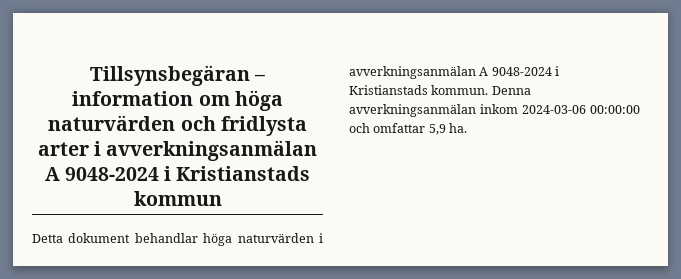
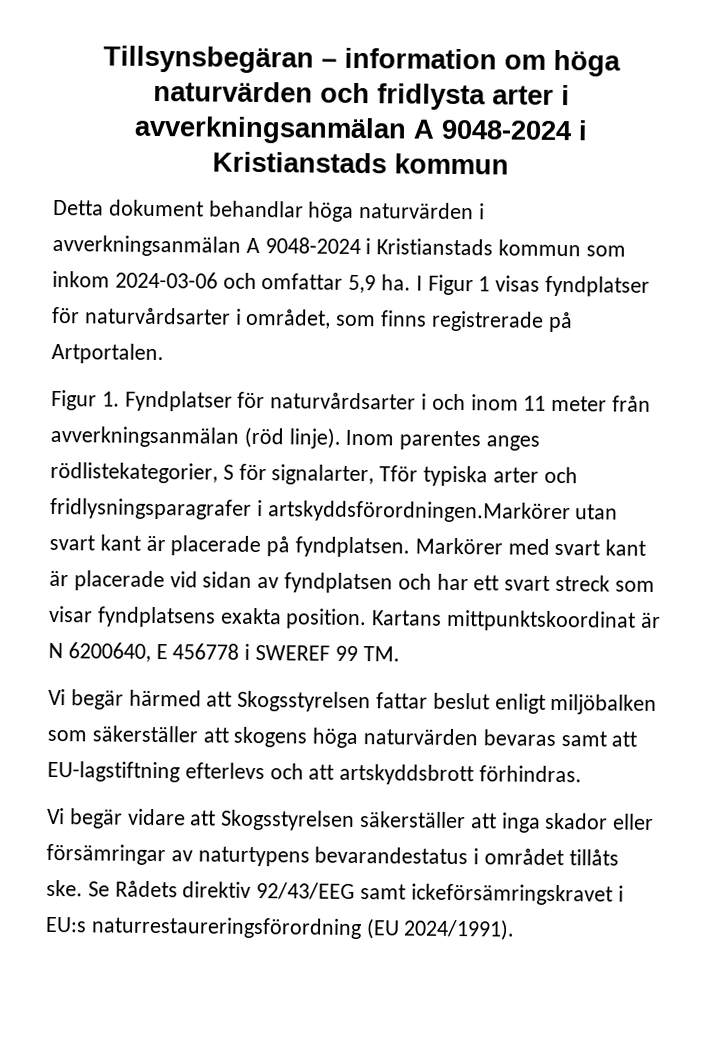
[431,85,531,95] [349,104,476,117] kommun. Denna avverkningsanmälan -> [498,239,626,257] kommun som
[590,105,640,114] 00:00:00 -> (218, 280) none
(468, 128) none -> [415,274,651,297] [51,306,573,333] [51,342,164,365] [51,389,652,412] [50,425,541,451] [50,461,578,487] [50,497,619,524] [49,534,647,558] [49,570,655,594] [49,605,661,632] [48,642,400,662] [48,688,658,716] [47,725,638,749] [47,760,583,786] [47,807,655,833] [46,843,619,867] [46,879,624,906] [45,916,516,941] I Figur 1 visas fyndplatser för naturvårdsarter i området, som finns registrerade på Artportalen. // Figur 1. Fyndplatser för naturvårdsarter i och inom 11 meter från avverkningsanmälan (röd linje). Inom parentes anges rödlistekategorier, S för signalarter, Tför typiska arter och fridlysningsparagrafer i artskyddsförordningen.Markörer utan svart kant är placerade på fyndplatsen. Markörer med svart kant är placerade vid sidan av fyndplatsen och har ett svart streck som visar fyndplatsens exakta position. Kartans mittpunktskoordinat är N 6200640, E 456778 i SWEREF 99 TM. // Vi begär härmed att Skogsstyrelsen fattar beslut enligt miljöbalken som säkerställer att skogens höga naturvärden bevaras samt att EU-lagstiftning efterlevs och att artskyddsbrott förhindras. // Vi begär vidare att Skogsstyrelsen säkerställer att inga skador eller försämringar av naturtypens bevarandestatus i området tillåts ske. Se Rådets direktiv 92/43/EEG samt ickeförsämringskravet i EU:s naturrestaureringsförordning (EU 2024/1991).

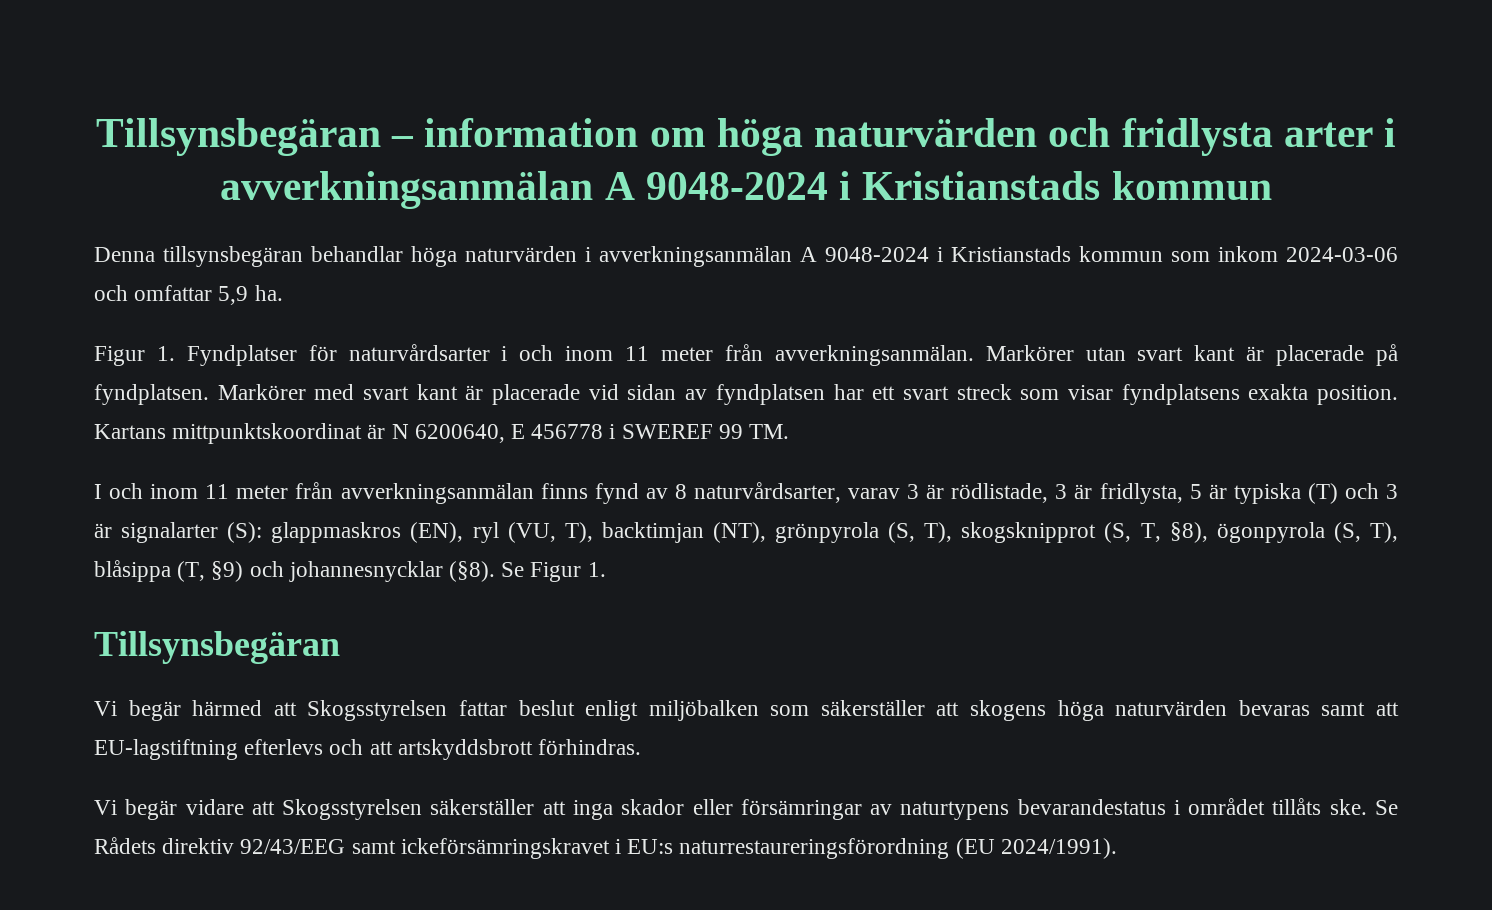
[53,199,204,217] Detta dokument -> [94,246,303,267] Denna tillsynsbegäran
[415,274,651,297] [51,306,573,333] [51,342,164,365] I Figur 1 visas fyndplatser för naturvårdsarter i området, som finns registrerade på Artportalen. -> (283, 293) none
[50,425,541,451] [50,461,578,487] [50,497,571,524] avverkningsanmälan (röd linje). Inom parentes anges rödlistekategorier, S för signalarter, Tför typiska arter och fridlysningsparagrafer i artskyddsförordningen.Markörer -> [774,345,1074,366] avverkningsanmälan. Markörer
[397,573,432,590] och -> (825, 394) none
(400, 654) none -> [94,482,1398,504] [94,522,1398,543] [94,560,606,582] [94,631,340,664] // I och inom 11 meter från avverkningsanmälan finns fynd av 8 naturvårdsarter, varav 3 är rödlistade, 3 är fridlysta, 5 är typiska (T) och 3 är signalarter (S): glappmaskros (EN), ryl (VU, T), backtimjan (NT), grönpyrola (S, T), skogsknipprot (S, T, §8), ögonpyrola (S, T), blåsippa (T, §9) och johannesnycklar (§8). Se Figur 1. // Tillsynsbegäran

